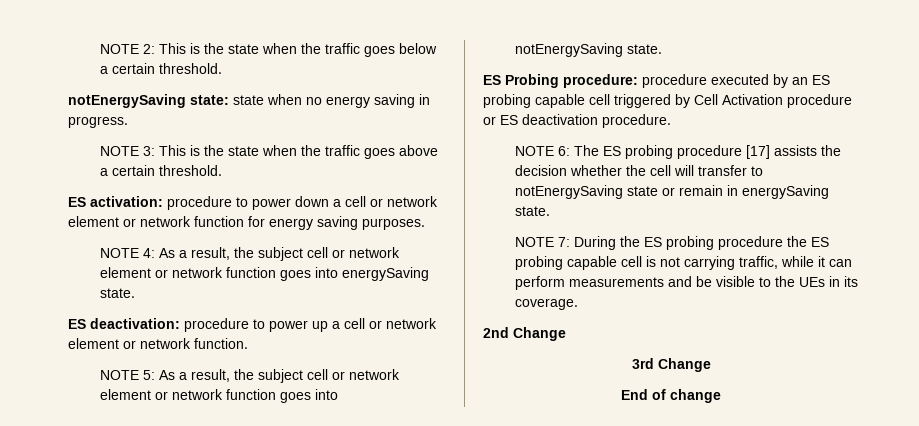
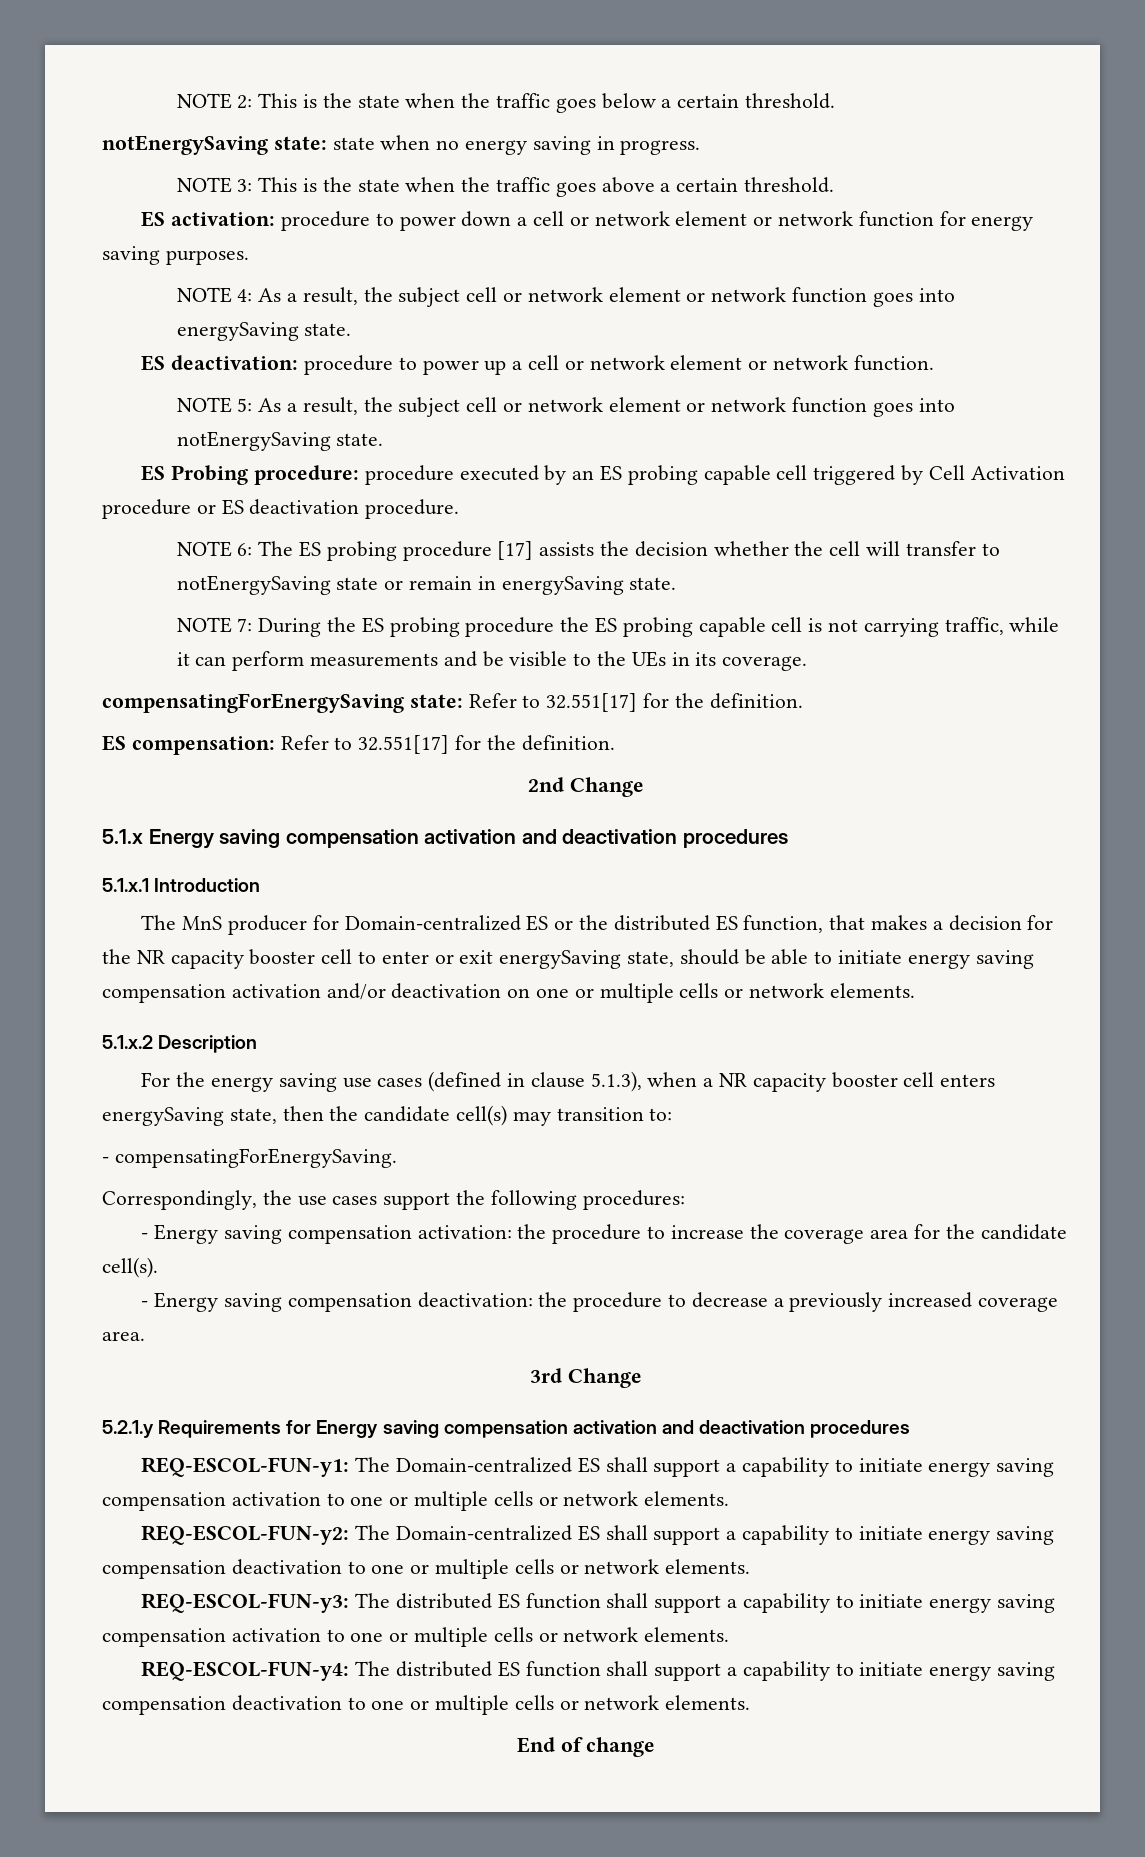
[483,327,566,341] [631,358,711,372] 2nd Change // 3rd Change -> [102,693,803,713] [102,735,615,755] [528,777,644,797] [102,829,788,849] [102,878,261,892] [141,915,1054,935] [102,949,1034,969] [102,983,915,1003] [102,1035,258,1053] [141,1071,996,1092] [102,1105,673,1126] [102,1148,397,1168] [102,1190,685,1210] [141,1224,1067,1244] [102,1257,158,1278] [141,1292,1059,1312] [102,1331,145,1341] [530,1368,642,1388] [102,1420,911,1438] [141,1457,1055,1477] [102,1491,730,1511] [141,1525,1055,1545] [102,1559,751,1579] [141,1593,1056,1613] [102,1627,730,1647] [141,1661,1056,1681] [102,1695,751,1715] compensatingForEnergySaving state: Refer to 32.551[17] for the definition. // ES compensation: Refer to 32.551[17] for the definition. // 2nd Change // 5.1.x Energy saving compensation activation and deactivation procedures // 5.1.x.1 Introduction // The MnS producer for Domain-centralized ES or the distributed ES function, that makes a decision for the NR capacity booster cell to enter or exit energySaving state, should be able to initiate energy saving compensation activation and/or deactivation on one or multiple cells or network elements. // 5.1.x.2 Description // For the energy saving use cases (defined in clause 5.1.3), when a NR capacity booster cell enters energySaving state, then the candidate cell(s) may transition to: // - compensatingForEnergySaving. // Correspondingly, the use cases support the following procedures: // - Energy saving compensation activation: the procedure to increase the coverage area for the candidate cell(s). // - Energy saving compensation deactivation: the procedure to decrease a previously increased coverage area. // 3rd Change // 5.2.1.y Requirements for Energy saving compensation activation and deactivation procedures // REQ-ESCOL-FUN-y1: The Domain-centralized ES shall support a capability to initiate energy saving compensation activation to one or multiple cells or network elements. // REQ-ESCOL-FUN-y2: The Domain-centralized ES shall support a capability to initiate energy saving compensation deactivation to one or multiple cells or network elements. // REQ-ESCOL-FUN-y3: The distributed ES function shall support a capability to initiate energy saving compensation activation to one or multiple cells or network elements. // REQ-ESCOL-FUN-y4: The distributed ES function shall support a capability to initiate energy saving compensation deactivation to one or multiple cells or network elements.

